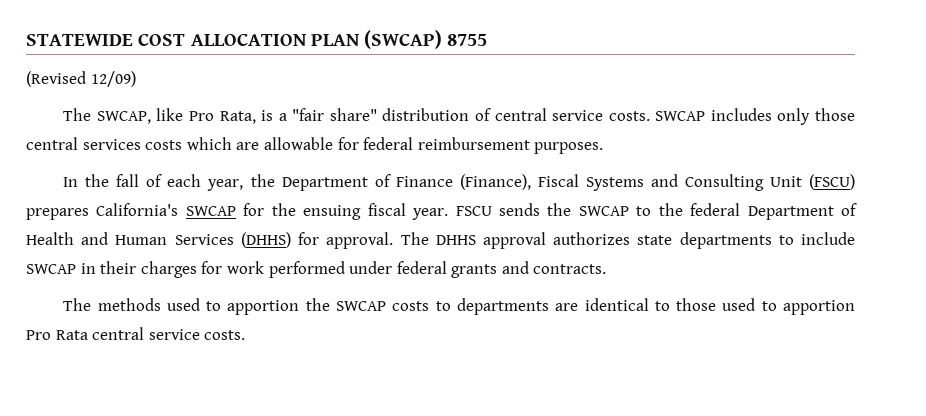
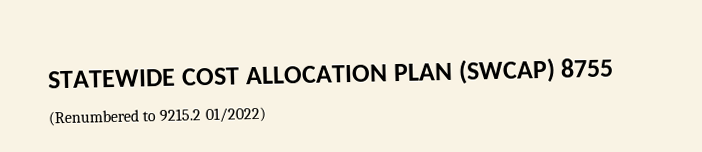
[26,71,136,87] [63,108,855,125] [26,137,604,154] [63,174,856,191] [26,203,857,220] [26,232,855,249] [26,261,607,278] [63,298,856,315] [26,327,246,340] (Revised 12/09) // The SWCAP, like Pro Rata, is a "fair share" distribution of central service costs. SWCAP includes only those central services costs which are allowable for federal reimbursement purposes. // In the fall of each year, the Department of Finance (Finance), Fiscal Systems and Consulting Unit (FSCU) prepares California's SWCAP for the ensuing fiscal year. FSCU sends the SWCAP to the federal Department of Health and Human Services (DHHS) for approval. The DHHS approval authorizes state departments to include SWCAP in their charges for work performed under federal grants and contracts. // The methods used to apportion the SWCAP costs to departments are identical to those used to apportion Pro Rata central service costs. -> [48,106,266,127] (Renumbered to 9215.2 01/2022)

